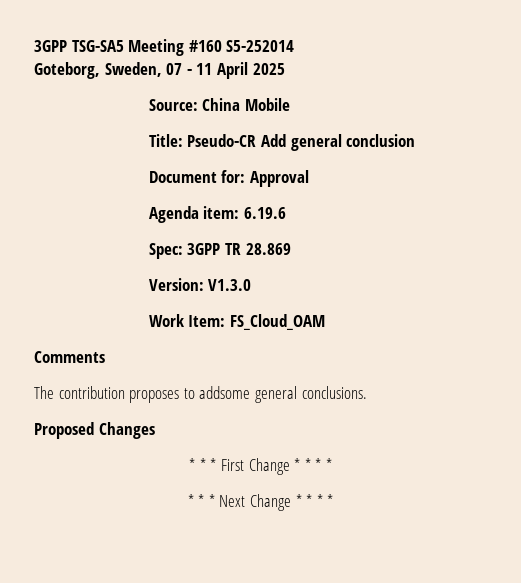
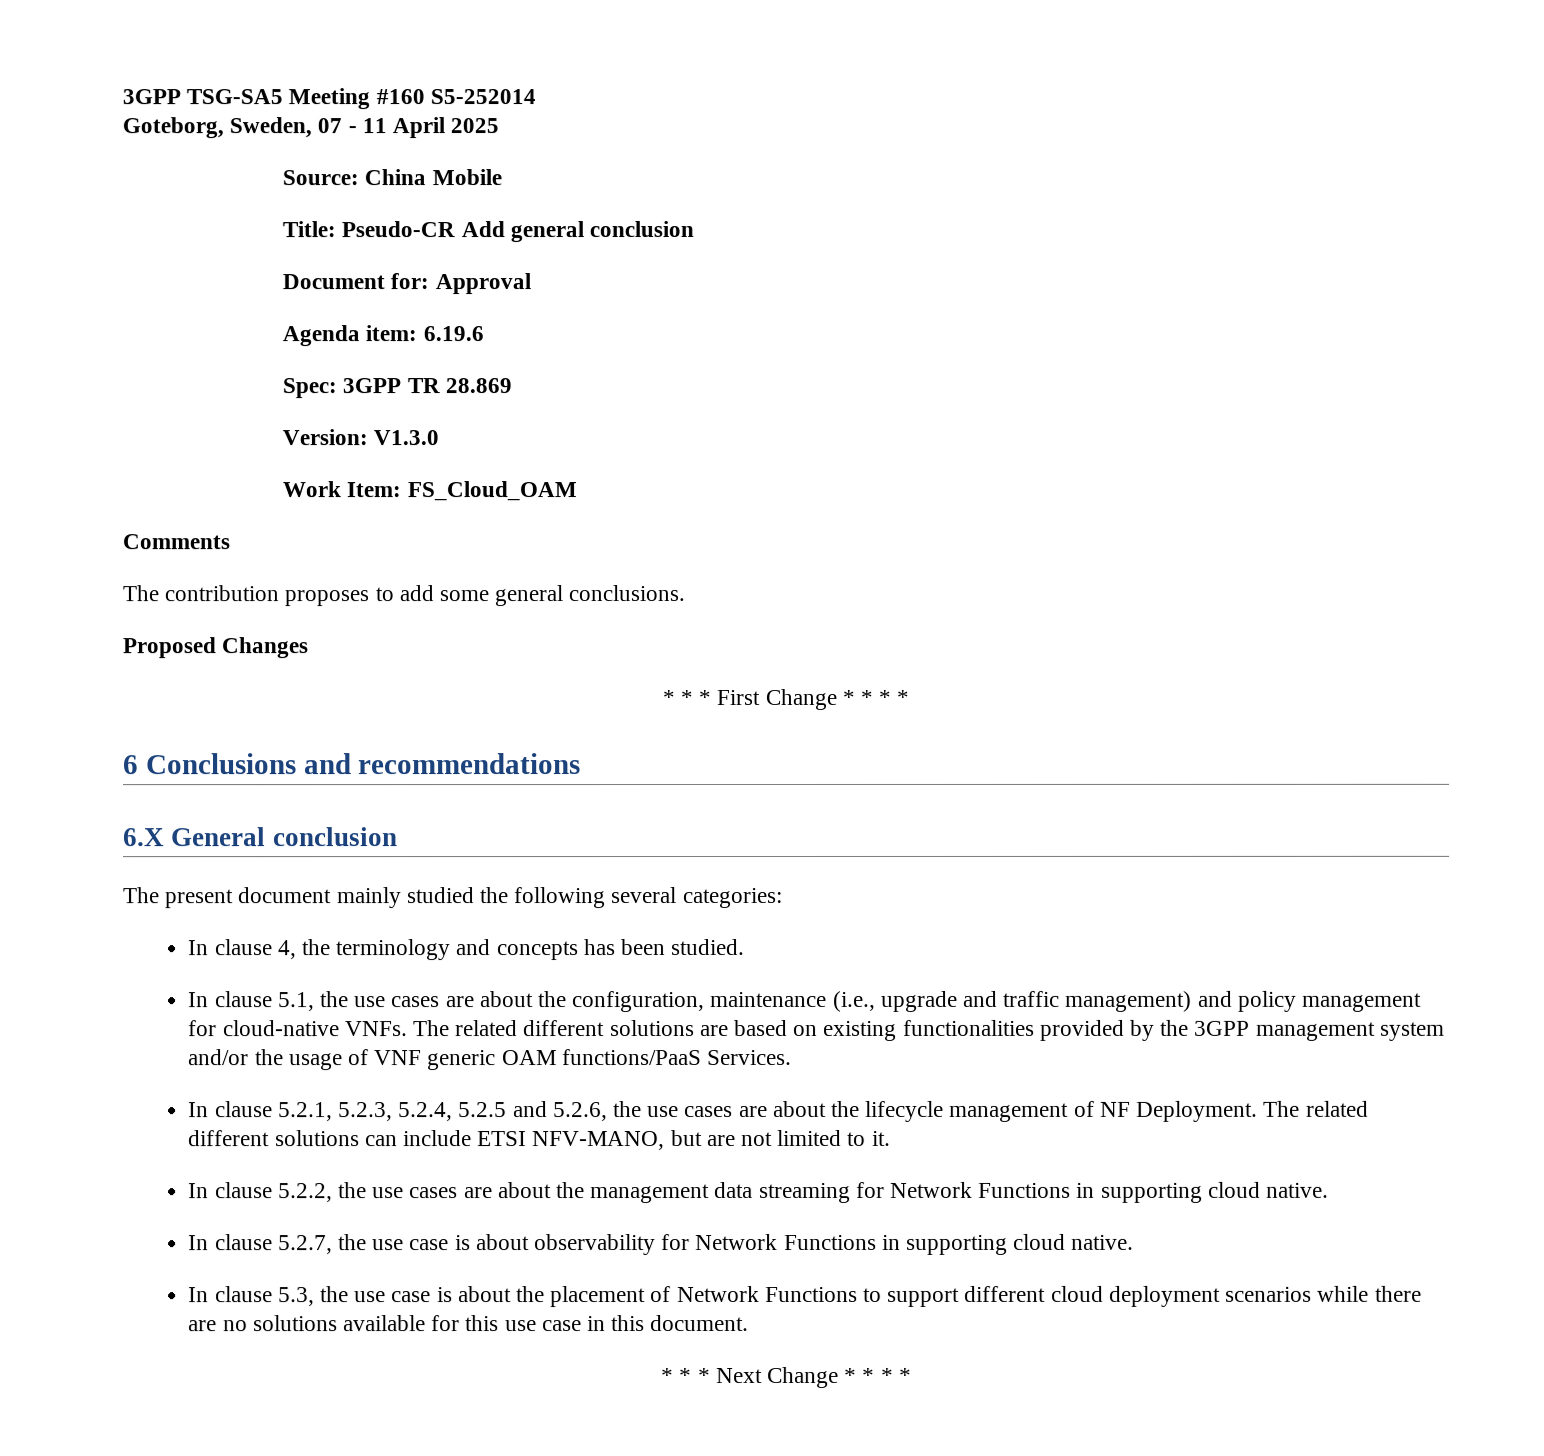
[199,386,251,399] addsome -> [398,585,490,602] add some
(332, 464) none -> [123,753,582,775] [123,827,398,847] [123,887,783,909] [188,939,746,961] [188,990,1423,1013] [188,1019,1445,1041] [188,1049,793,1071] [188,1100,1369,1122] [188,1129,891,1151] [188,1181,1330,1204] [188,1233,1135,1256] [188,1285,1422,1308] [188,1315,750,1332] // 6 Conclusions and recommendations // 6.X General conclusion // The present document mainly studied the following several categories: // In clause 4, the terminology and concepts has been studied. // In clause 5.1, the use cases are about the configuration, maintenance (i.e., upgrade and traffic management) and policy management for cloud-native VNFs. The related different solutions are based on existing functionalities provided by the 3GPP management system and/or the usage of VNF generic OAM functions/PaaS Services. // In clause 5.2.1, 5.2.3, 5.2.4, 5.2.5 and 5.2.6, the use cases are about the lifecycle management of NF Deployment. The related different solutions can include ETSI NFV-MANO, but are not limited to it. // In clause 5.2.2, the use cases are about the management data streaming for Network Functions in supporting cloud native. // In clause 5.2.7, the use case is about observability for Network Functions in supporting cloud native. // In clause 5.3, the use case is about the placement of Network Functions to support different cloud deployment scenarios while there are no solutions available for this use case in this document.

